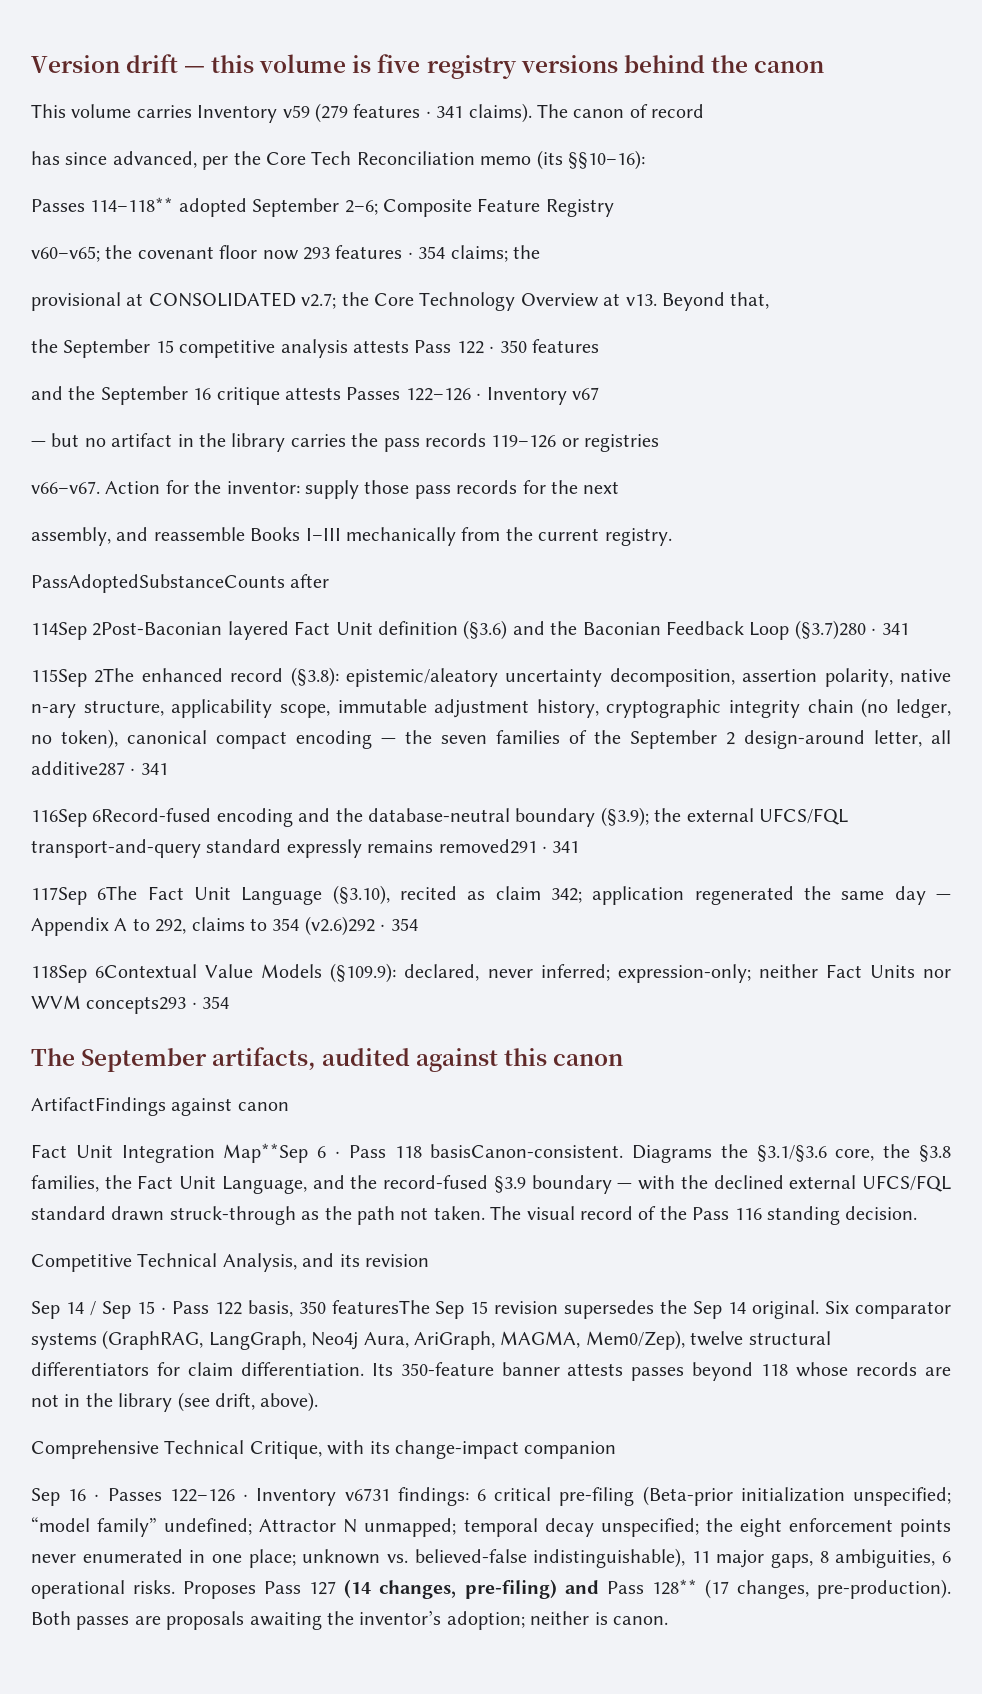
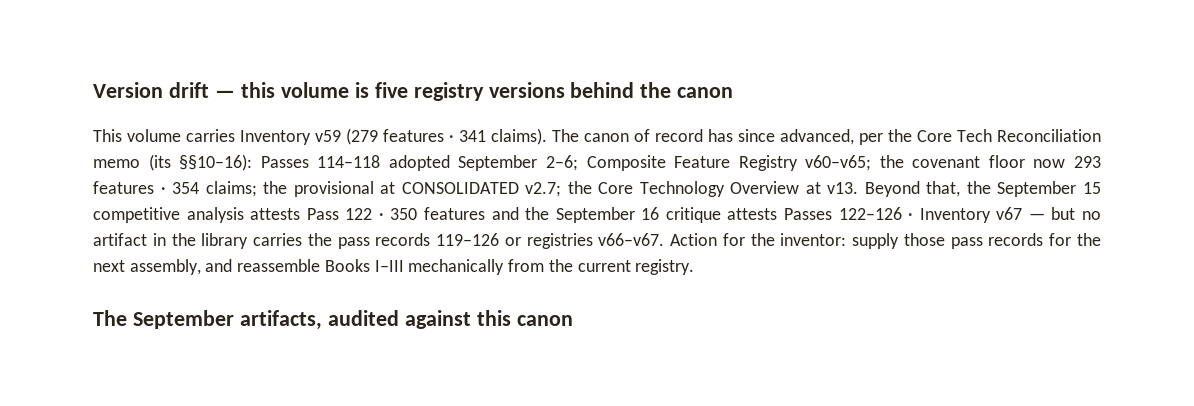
(705, 111) // -> (703, 135) none
[31,197,174,212] // Passes 114–118** -> [260,155,381,168] Passes 114–118
(614, 208) // -> (798, 163) none
(540, 252) // -> (288, 187) none
(770, 300) // -> (961, 189) none
(599, 346) // -> (485, 213) none
(599, 393) // -> (1023, 213) none
(660, 443) // -> (593, 241) none
(620, 487) // -> (125, 266) none
[31,574,330,593] [31,620,909,640] [31,667,951,687] [31,698,951,718] [31,729,951,749] [31,761,168,776] [31,807,848,827] [31,839,580,858] [31,885,952,905] [31,916,418,936] [31,963,952,983] [31,995,230,1014] // PassAdoptedSubstanceCounts after // 114Sep 2Post-Baconian layered Fact Unit definition (§3.6) and the Baconian Feedback Loop (§3.7)280 · 341 // 115Sep 2The enhanced record (§3.8): epistemic/aleatory uncertainty decomposition, assertion polarity, native n-ary structure, applicability scope, immutable adjustment history, cryptographic integrity chain (no ledger, no token), canonical compact encoding — the seven families of the September 2 design-around letter, all additive287 · 341 // 116Sep 6Record-fused encoding and the database-neutral boundary (§3.9); the external UFCS/FQL transport-and-query standard expressly remains removed291 · 341 // 117Sep 6The Fact Unit Language (§3.10), recited as claim 342; application regenerated the same day — Appendix A to 292, claims to 354 (v2.6)292 · 354 // 118Sep 6Contextual Value Models (§109.9): declared, never inferred; expression-only; neither Fact Units nor WVM concepts293 · 354 -> (695, 267) none
[31,1097,289,1116] [31,1143,952,1163] [31,1175,952,1194] [31,1206,918,1225] [31,1253,429,1272] [31,1300,952,1319] [31,1330,831,1350] [31,1362,951,1381] [31,1392,319,1412] [31,1440,617,1459] [31,1486,951,1506] [31,1517,952,1537] [31,1548,951,1568] [31,1579,952,1599] [31,1610,668,1630] // ArtifactFindings against canon // Fact Unit Integration Map**Sep 6 · Pass 118 basisCanon-consistent. Diagrams the §3.1/§3.6 core, the §3.8 families, the Fact Unit Language, and the record-fused §3.9 boundary — with the declined external UFCS/FQL standard drawn struck-through as the path not taken. The visual record of the Pass 116 standing decision. // Competitive Technical Analysis, and its revision // Sep 14 / Sep 15 · Pass 122 basis, 350 featuresThe Sep 15 revision supersedes the Sep 14 original. Six comparator systems (GraphRAG, LangGraph, Neo4j Aura, AriGraph, MAGMA, Mem0/Zep), twelve structural differentiators for claim differentiation. Its 350-feature banner attests passes beyond 118 whose records are not in the library (see drift, above). // Comprehensive Technical Critique, with its change-impact companion // Sep 16 · Passes 122–126 · Inventory v6731 findings: 6 critical pre-filing (Beta-prior initialization unspecified; “model family” undefined; Attractor N unmapped; temporal decay unspecified; the eight enforcement points never enumerated in one place; unknown vs. believed-false indistinguishable), 11 major gaps, 8 ambiguities, 6 operational risks. Proposes Pass 127 (14 changes, pre-filing) and Pass 128** (17 changes, pre-production). Both passes are proposals awaiting the inventor’s adoption; neither is canon. -> (573, 320) none

